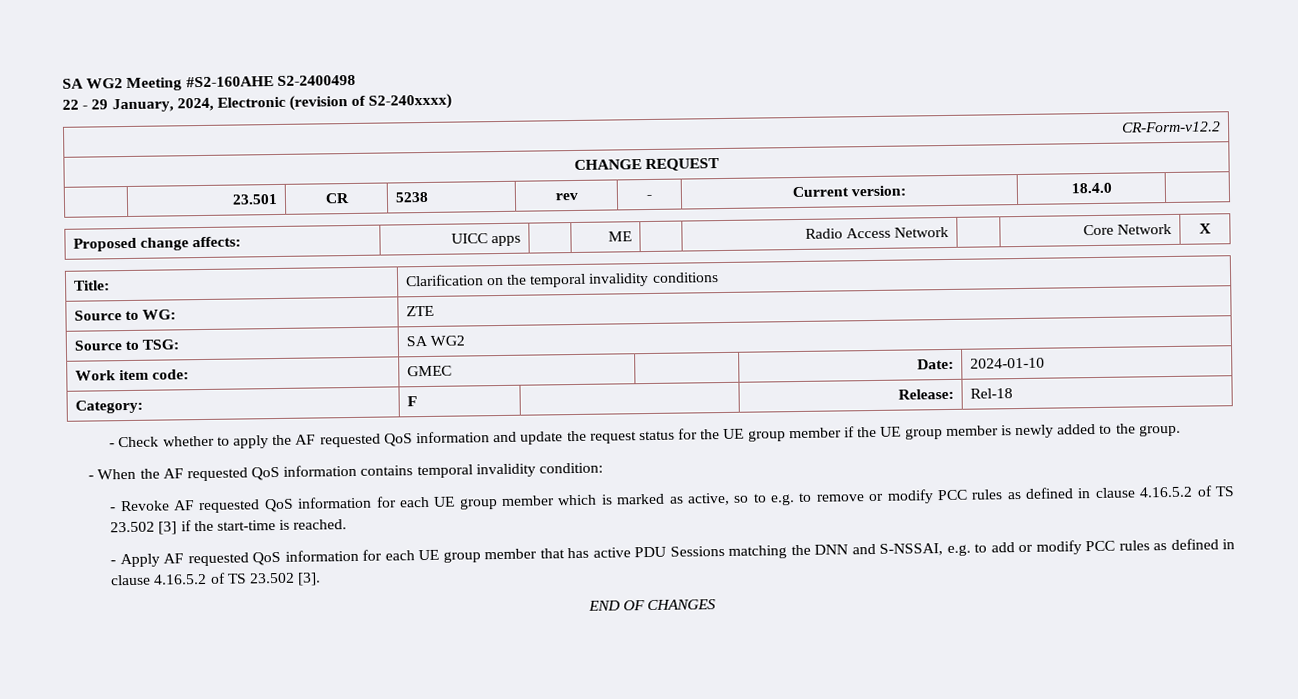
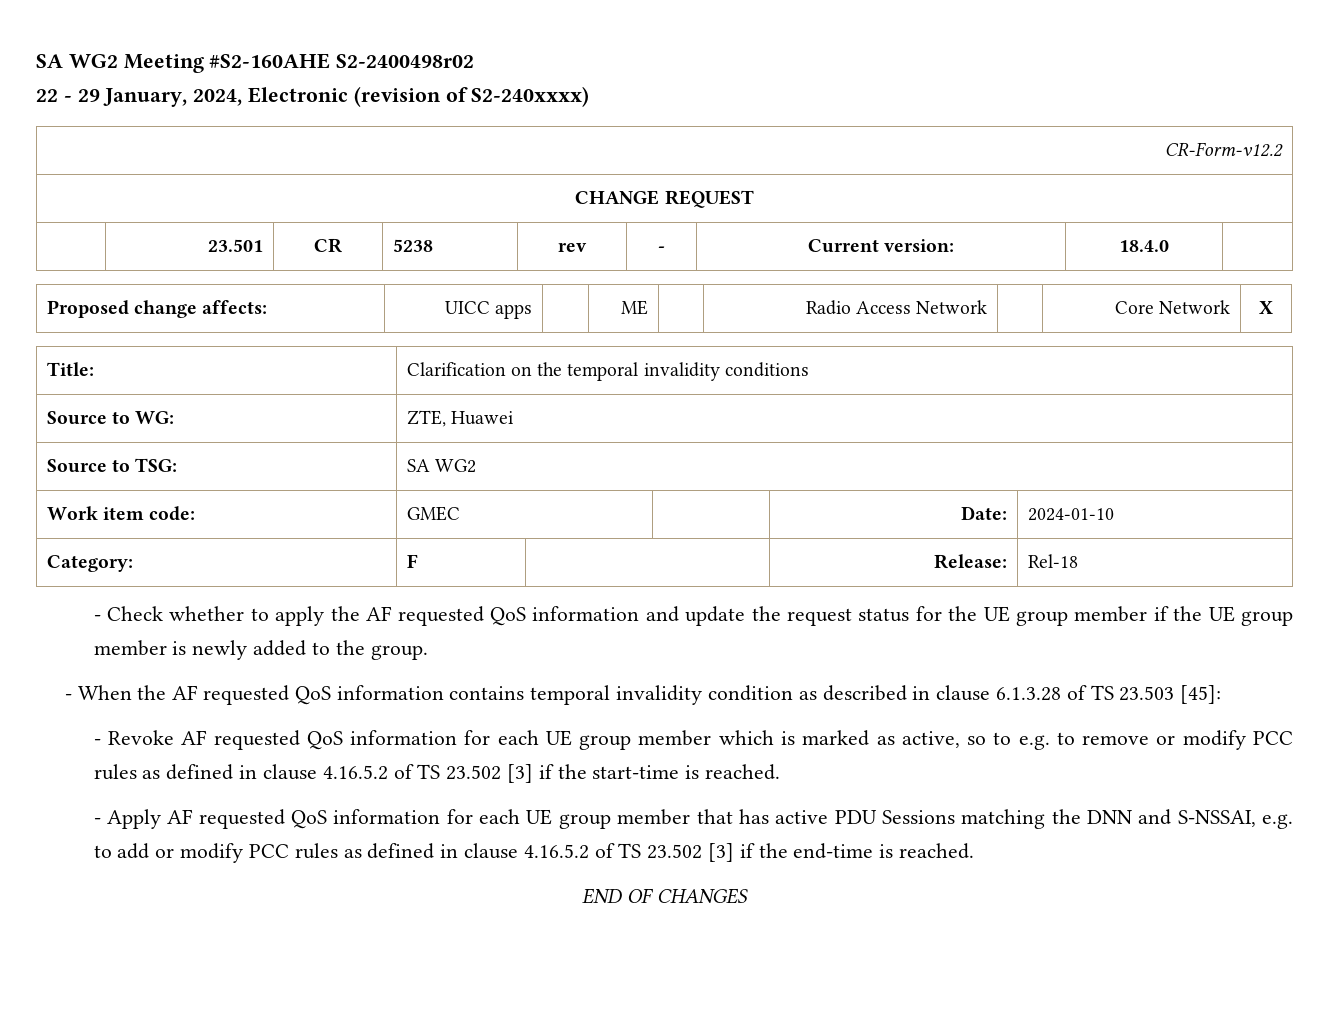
[276,74,356,86] S2-2400498 -> [336,54,475,68] S2-2400498r02
[405,305,434,317] ZTE -> [406,410,514,427] ZTE, Huawei
[538,462,603,474] condition: -> [707,685,1222,704] condition as described in clause 6.1.3.28 of TS 23.503 [45]:
[297,572,322,586] [3]. -> [707,843,974,862] [3] if the end-time is reached.

